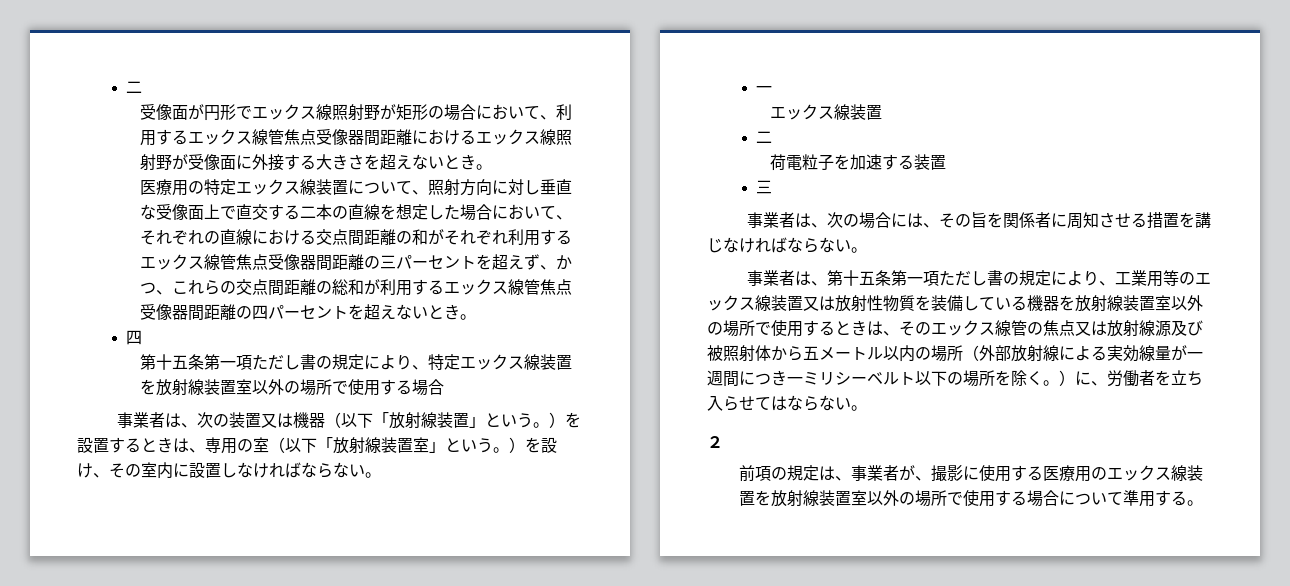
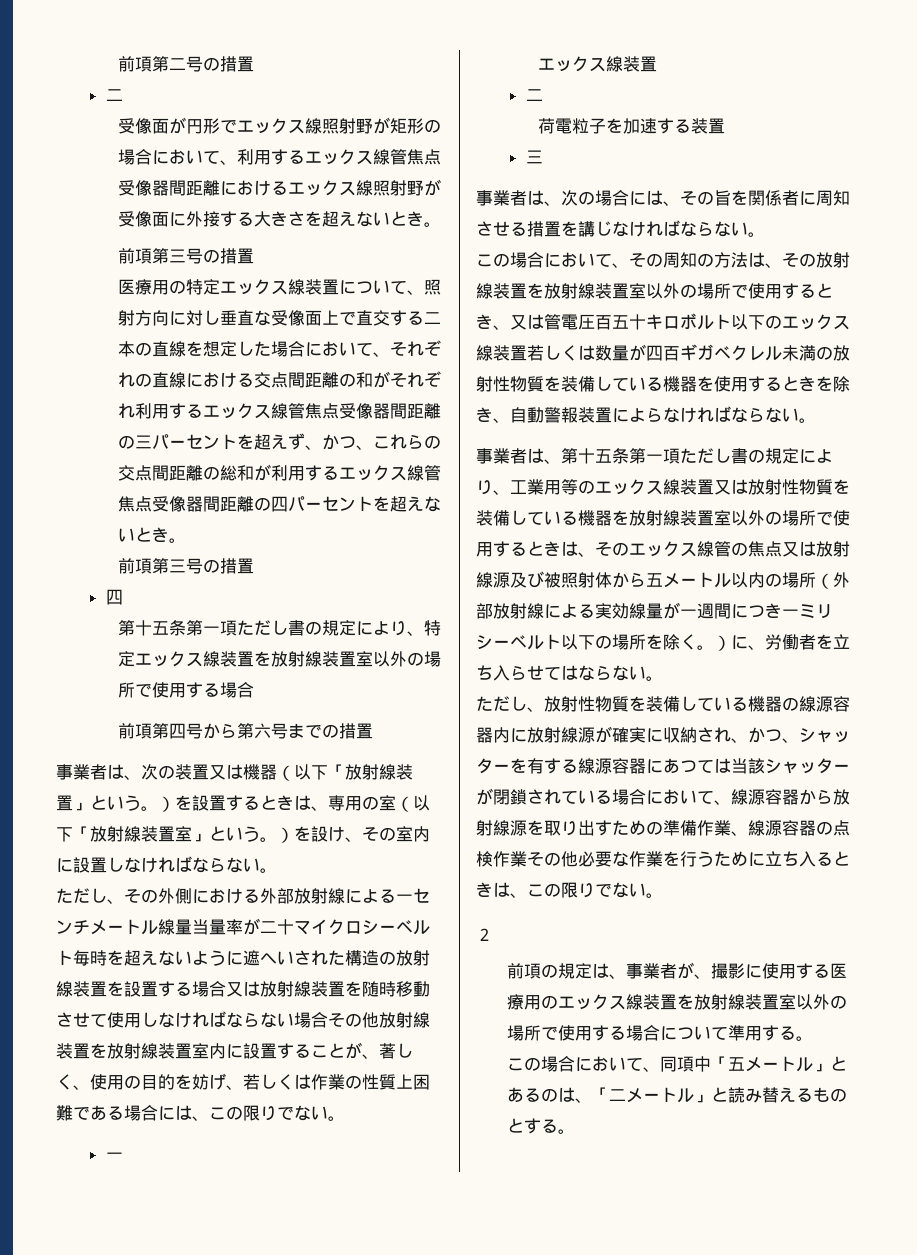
(126, 87) none -> [117,56,254,72] 前項第二号の措置 //
(493, 167) none -> [117,248,254,264] // 前項第三号の措置
(477, 317) none -> [117,558,254,574] // 前項第三号の措置
(445, 387) none -> [117,723,373,739] // 前項第四号から第六号までの措置
(381, 475) none -> [56,888,430,904] [56,918,430,935] [56,950,430,966] [56,981,430,997] [56,1011,430,1028] [56,1042,413,1059] [56,1073,430,1090] [56,1105,345,1121] // ただし、その外側における外部放射線による一センチメートル線量当量率が二十マイクロシーベルト毎時を超えないように遮へいされた構造の放射線装置を設置する場合又は放射線装置を随時移動させて使用しなければならない場合その他放射線装置を放射線装置室内に設置することが、著しく、使用の目的を妨げ、若しくは作業の性質上困難である場合には、この限りでない。
(867, 250) none -> [476,252,850,268] [476,283,833,299] [476,313,850,330] [476,344,850,361] [476,376,850,392] [476,406,816,423] // この場合において、その周知の方法は、その放射線装置を放射線装置室以外の場所で使用するとき、又は管電圧百五十キロボルト以下のエックス線装置若しくは数量が四百ギガベクレル未満の放射性物質を装備している機器を使用するときを除き、自動警報装置によらなければならない。
(867, 408) none -> [476,696,850,712] [476,726,850,743] [476,758,850,774] [476,788,850,805] [476,820,850,836] [476,851,850,867] [476,882,663,898] // ただし、放射性物質を装備している機器の線源容器内に放射線源が確実に収納され、かつ、シャッターを有する線源容器にあつては当該シャッターが閉鎖されている場合において、線源容器から放射線源を取り出すための準備作業、線源容器の点検作業その他必要な作業を行うために立ち入るときは、この限りでない。
(1203, 503) none -> [506,1056,847,1072] [506,1087,847,1103] [506,1118,575,1134] // この場合において、同項中「五メートル」とあるのは、「二メートル」と読み替えるものとする。

